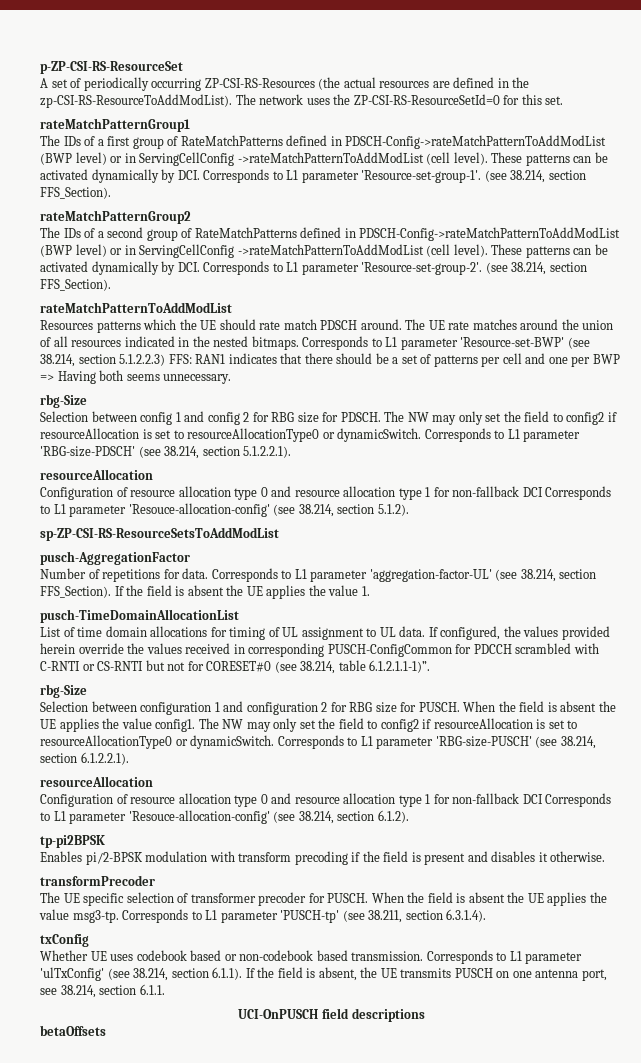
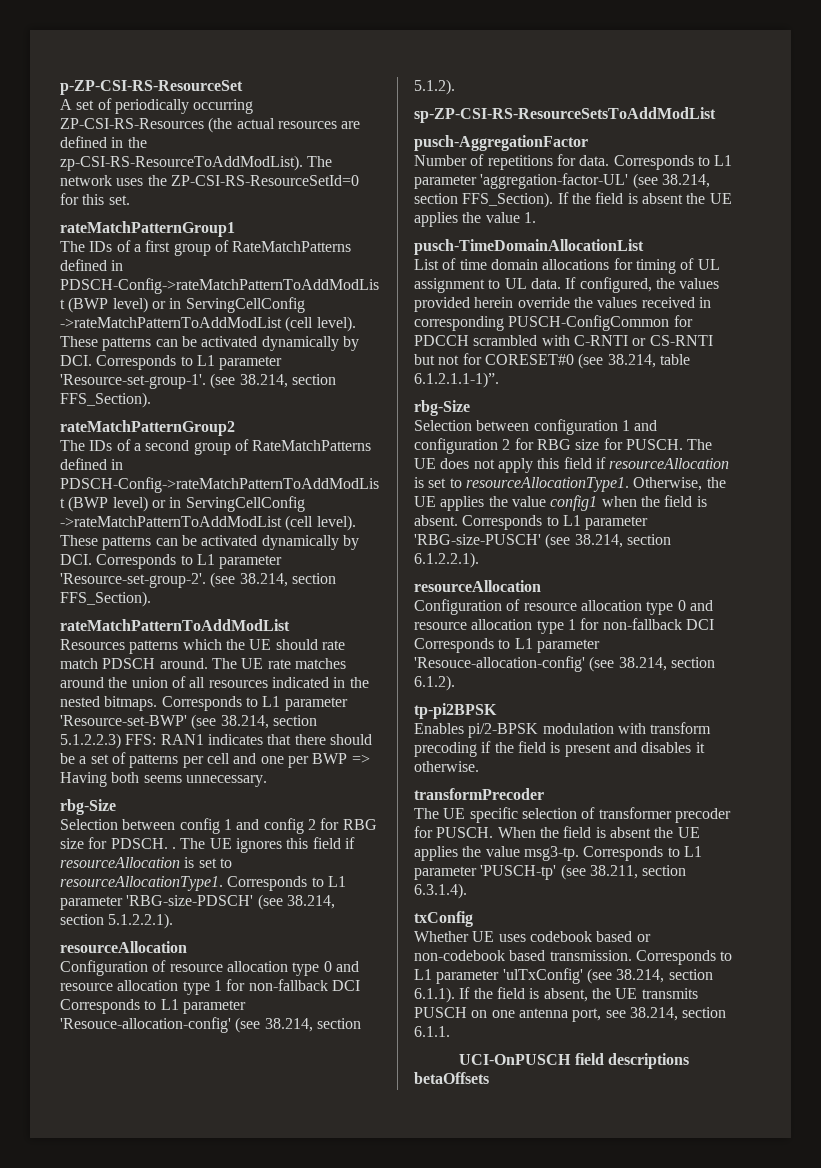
[384,411,617,425] [40,428,422,442] The NW may only set the field to config2 if resourceAllocation is set to resourceAllocationType0 or dynamicSwitch. -> [171,837,355,853] [60,857,232,868] [60,876,223,891] . The UE ignores this field if resourceAllocation is set to resourceAllocationType1.
[463,701,616,712] [40,718,578,732] [40,735,275,749] When the field is absent the UE applies the value config1. The NW may only set the field to config2 if resourceAllocation is set to resourceAllocationType0 or dynamicSwitch. -> [687,439,713,450] [414,457,730,473] [414,477,726,492] [414,495,707,511] [414,515,458,526] The UE does not apply this field if resourceAllocation is set to resourceAllocationType1. Otherwise, the UE applies the value config1 when the field is absent.

